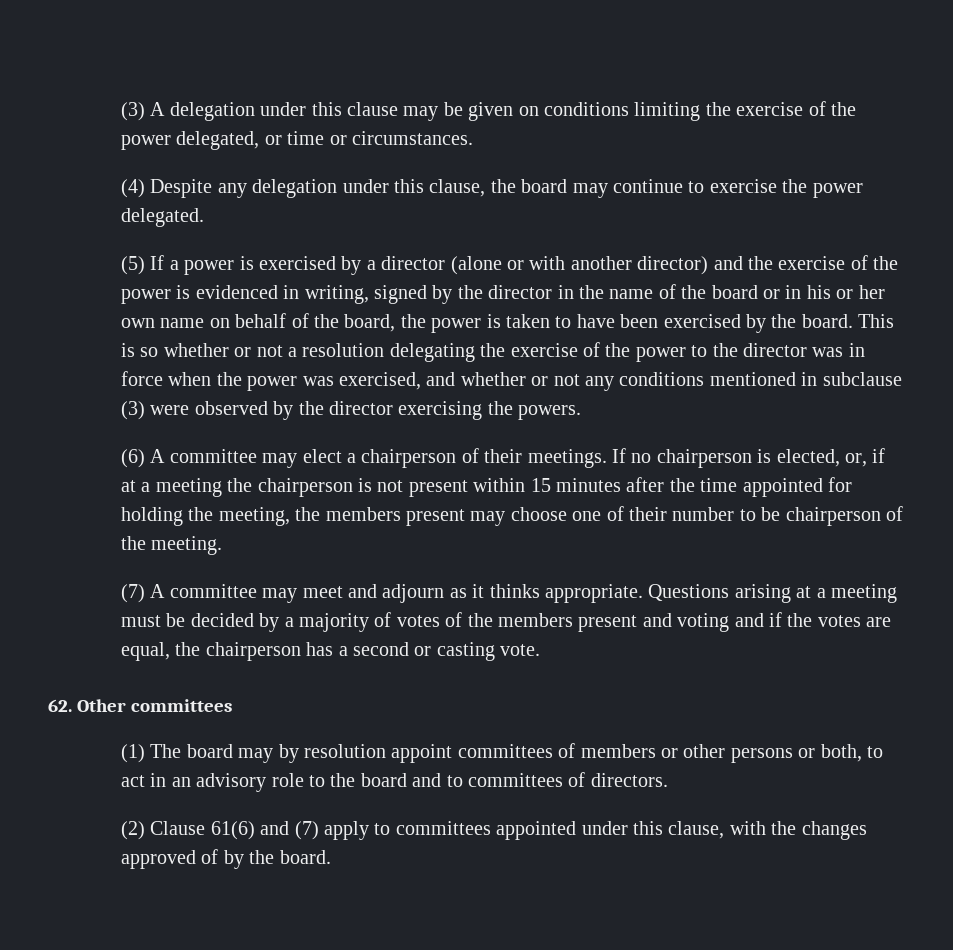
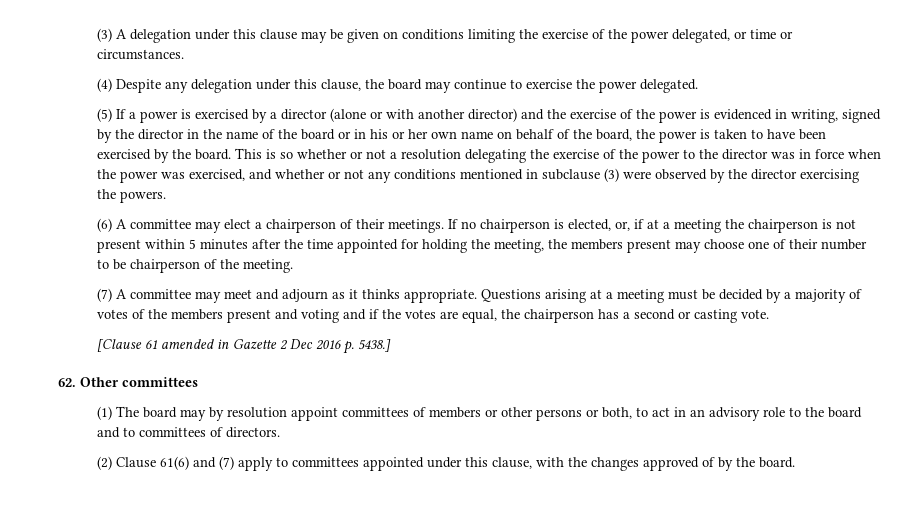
[530,478,551,492] 15 -> [189,239,197,249] 5
(541, 650) none -> [97,339,392,354] // [Clause 61 amended in Gazette 2 Dec 2016 p. 5438.]

